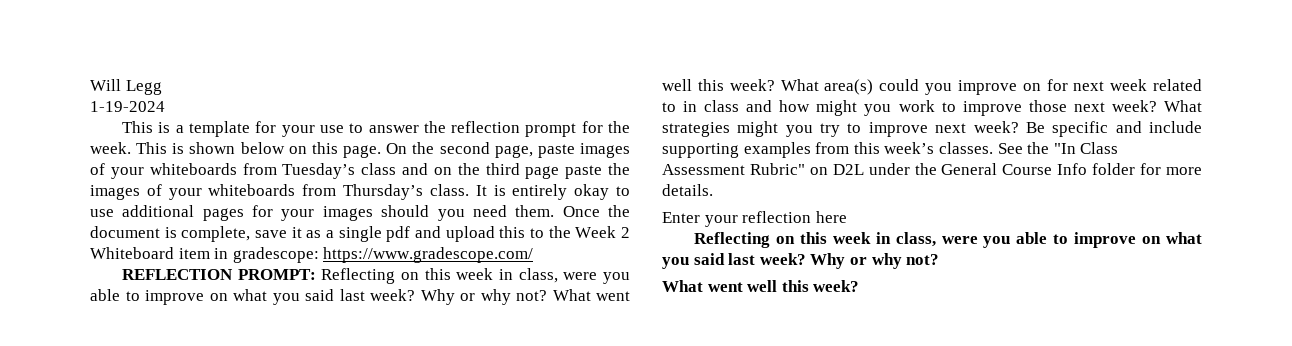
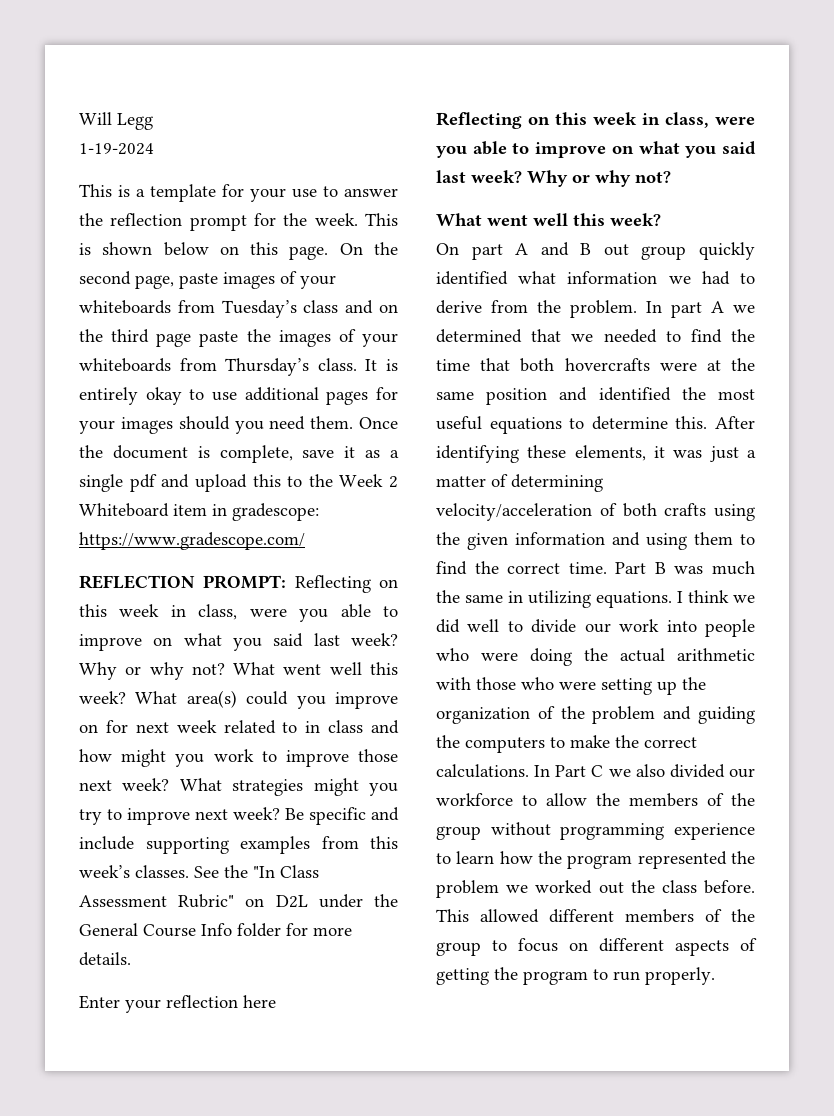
(860, 286) none -> [436,242,755,260] [436,271,755,285] [436,300,755,318] [436,329,755,343] [436,358,755,372] [436,387,755,405] [436,416,755,434] [436,445,756,463] [436,474,603,492] [436,503,755,521] [436,532,755,550] [436,561,755,575] [436,590,755,608] [436,619,755,637] [436,648,755,666] [436,677,706,695] [436,706,755,724] [436,735,697,753] [436,764,755,778] [436,793,755,807] [436,822,755,840] [436,851,755,869] [436,880,755,898] [436,909,755,923] [436,938,757,956] [436,967,715,985] // On part A and B out group quickly identified what information we had to derive from the problem. In part A we determined that we needed to find the time that both hovercrafts were at the same position and identified the most useful equations to determine this. After identifying these elements, it was just a matter of determining velocity/acceleration of both crafts using the given information and using them to find the correct time. Part B was much the same in utilizing equations. I think we did well to divide our work into people who were doing the actual arithmetic with those who were setting up the organization of the problem and guiding the computers to make the correct calculations. In Part C we also divided our workforce to allow the members of the group without programming experience to learn how the program represented the problem we worked out the class before. This allowed different members of the group to focus on different aspects of getting the program to run properly.

